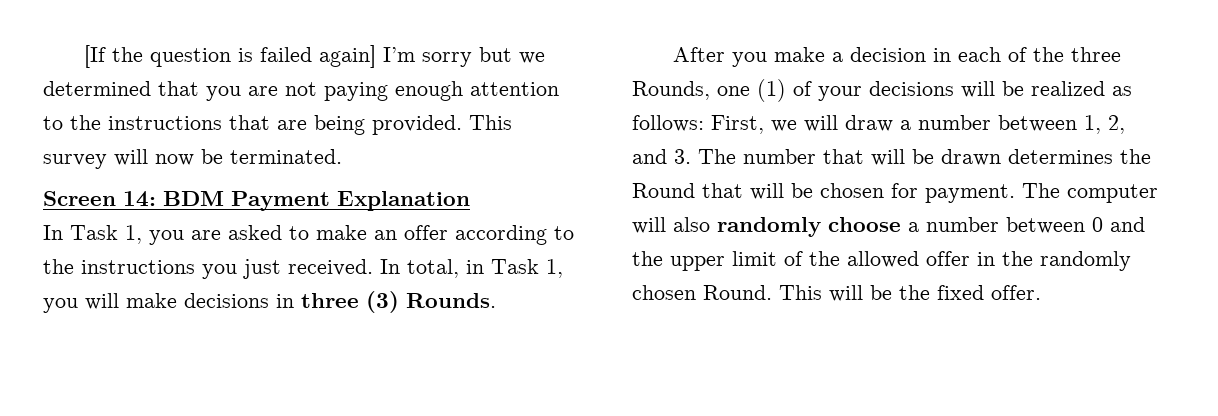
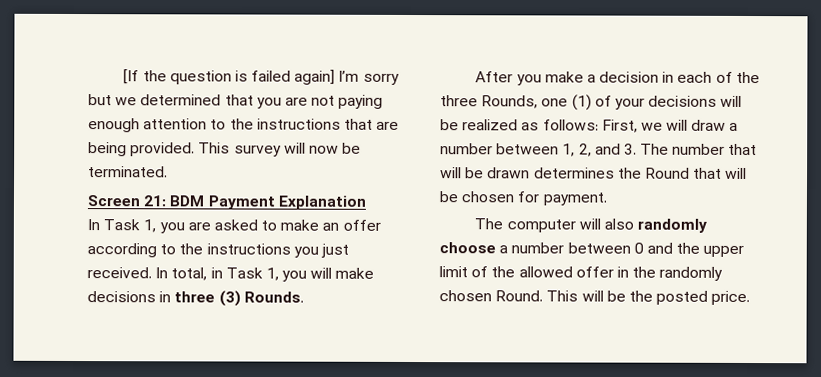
[123,191,156,207] 14: -> [143,195,167,207] 21:
(1015, 193) none -> (607, 199) //
[937,285,1041,300] fixed offer. -> [656,290,751,306] posted price.

